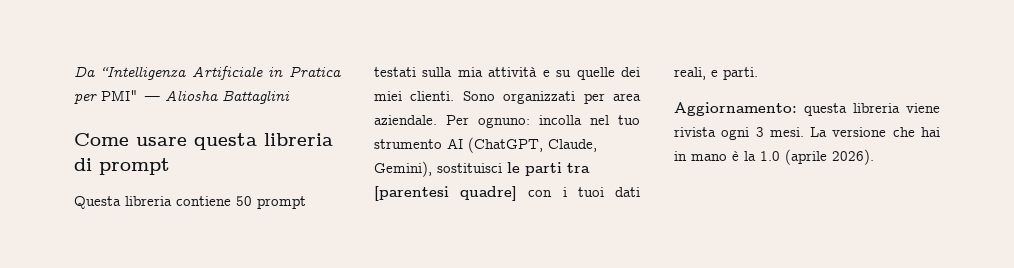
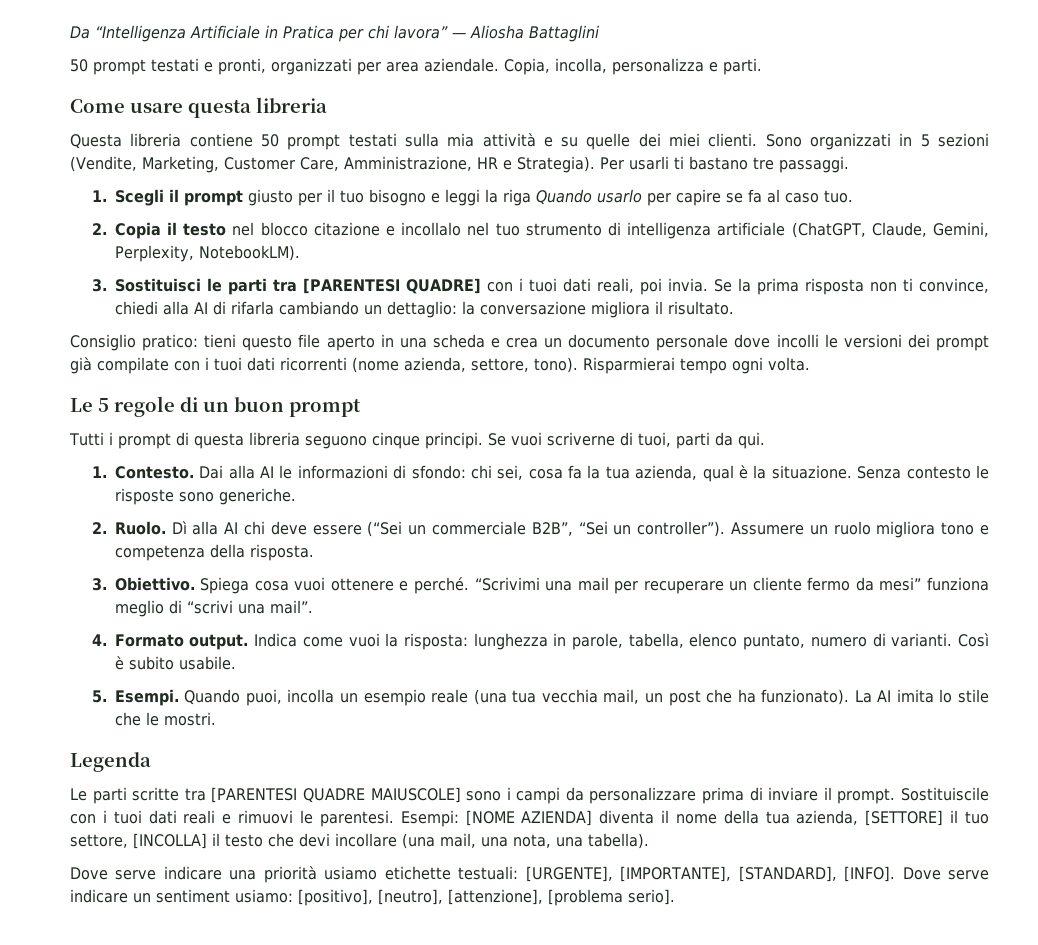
[101,90,138,101] PMI" -> [368,25,448,39] chi lavora”
(290, 97) none -> [70,58,762,75] // 50 prompt testati e pronti, organizzati per area aziendale. Copia, incolla, personalizza e parti.
[74,158,170,175] di prompt -> (327, 105) none
[583,93,641,104] [374,115,640,128] [374,137,597,153] [374,161,502,177] per area aziendale. Per ognuno: incolla nel tuo strumento AI (ChatGPT, Claude, Gemini), sostituisci -> [899,133,989,147] [70,156,849,173] [91,189,853,206] [91,222,989,239] [114,245,300,262] [91,278,201,292] in 5 sezioni (Vendite, Marketing, Customer Care, Amministrazione, HR e Strategia). Per usarli ti bastano tre passaggi. // 1. Scegli il prompt giusto per il tuo bisogno e leggi la riga Quando usarlo per capire se fa al caso tuo. // 2. Copia il testo nel blocco citazione e incollalo nel tuo strumento di intelligenza artificiale (ChatGPT, Claude, Gemini, Perplexity, NotebookLM). // 3. Sostituisci
[374,186,518,201] [parentesi quadre] -> [302,278,481,294] [PARENTESI QUADRE]
[711,67,758,80] [674,102,940,116] [674,127,940,140] [674,149,874,165] e parti. // Aggiornamento: questa libreria viene rivista ogni 3 mesi. La versione che hai in mano è la 1.0 (aprile 2026). -> [639,278,990,295] [114,301,734,318] [70,334,989,351] [70,357,810,374] [70,396,361,417] [69,432,765,449] [91,465,989,482] [114,488,296,505] [91,521,990,538] [114,544,314,561] [91,577,990,594] [114,600,313,617] [91,633,989,650] [114,656,236,670] [91,689,990,706] [114,712,216,726] [70,752,151,772] [70,787,990,804] [70,810,990,827] [70,833,649,849] [70,866,990,883] [70,889,675,906] poi invia. Se la prima risposta non ti convince, chiedi alla AI di rifarla cambiando un dettaglio: la conversazione migliora il risultato. // Consiglio pratico: tieni questo file aperto in una scheda e crea un documento personale dove incolli le versioni dei prompt già compilate con i tuoi dati ricorrenti (nome azienda, settore, tono). Risparmierai tempo ogni volta. // Le 5 regole di un buon prompt // Tutti i prompt di questa libreria seguono cinque principi. Se vuoi scriverne di tuoi, parti da qui. // 1. Contesto. Dai alla AI le informazioni di sfondo: chi sei, cosa fa la tua azienda, qual è la situazione. Senza contesto le risposte sono generiche. // 2. Ruolo. Dì alla AI chi deve essere (“Sei un commerciale B2B”, “Sei un controller”). Assumere un ruolo migliora tono e competenza della risposta. // 3. Obiettivo. Spiega cosa vuoi ottenere e perché. “Scrivimi una mail per recuperare un cliente fermo da mesi” funziona meglio di “scrivi una mail”. // 4. Formato output. Indica come vuoi la risposta: lunghezza in parole, tabella, elenco puntato, numero di varianti. Così è subito usabile. // 5. Esempi. Quando puoi, incolla un esempio reale (una tua vecchia mail, un post che ha funzionato). La AI imita lo stile che le mostri. // Legenda // Le parti scritte tra [PARENTESI QUADRE MAIUSCOLE] sono i campi da personalizzare prima di inviare il prompt. Sostituiscile con i tuoi dati reali e rimuovi le parentesi. Esempi: [NOME AZIENDA] diventa il nome della tua azienda, [SETTORE] il tuo settore, [INCOLLA] il testo che devi incollare (una mail, una nota, una tabella). // Dove serve indicare una priorità usiamo etichette testuali: [URGENTE], [IMPORTANTE], [STANDARD], [INFO]. Dove serve indicare un sentiment usiamo: [positivo], [neutro], [attenzione], [problema serio].

